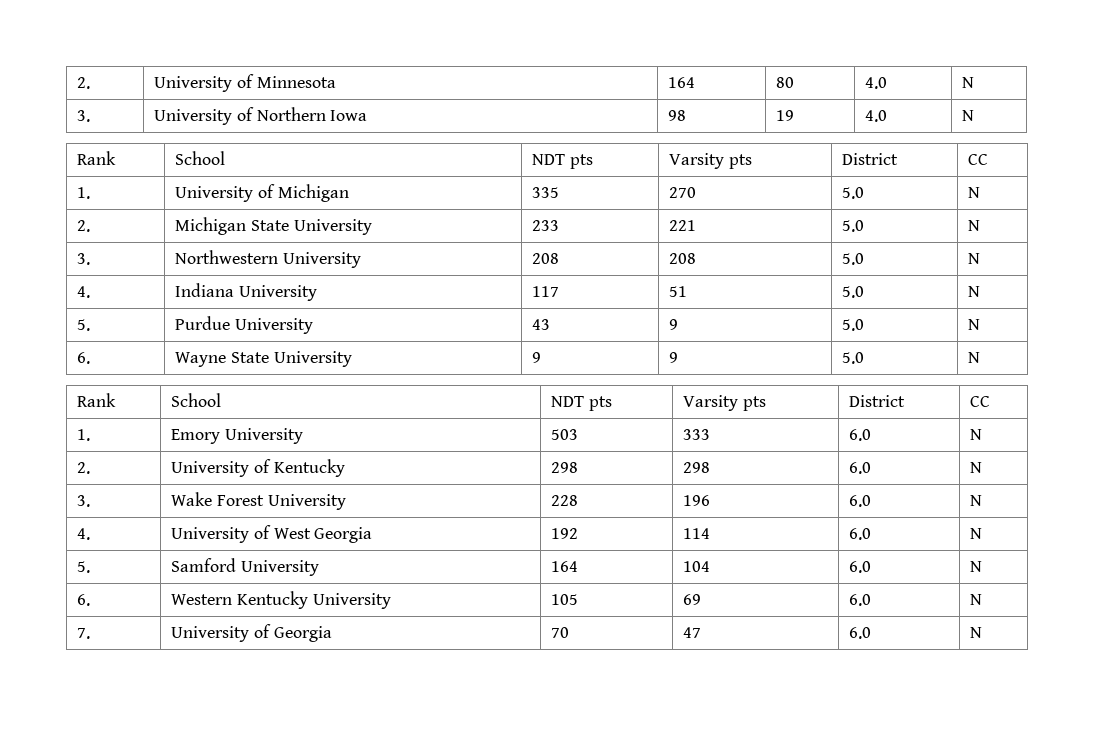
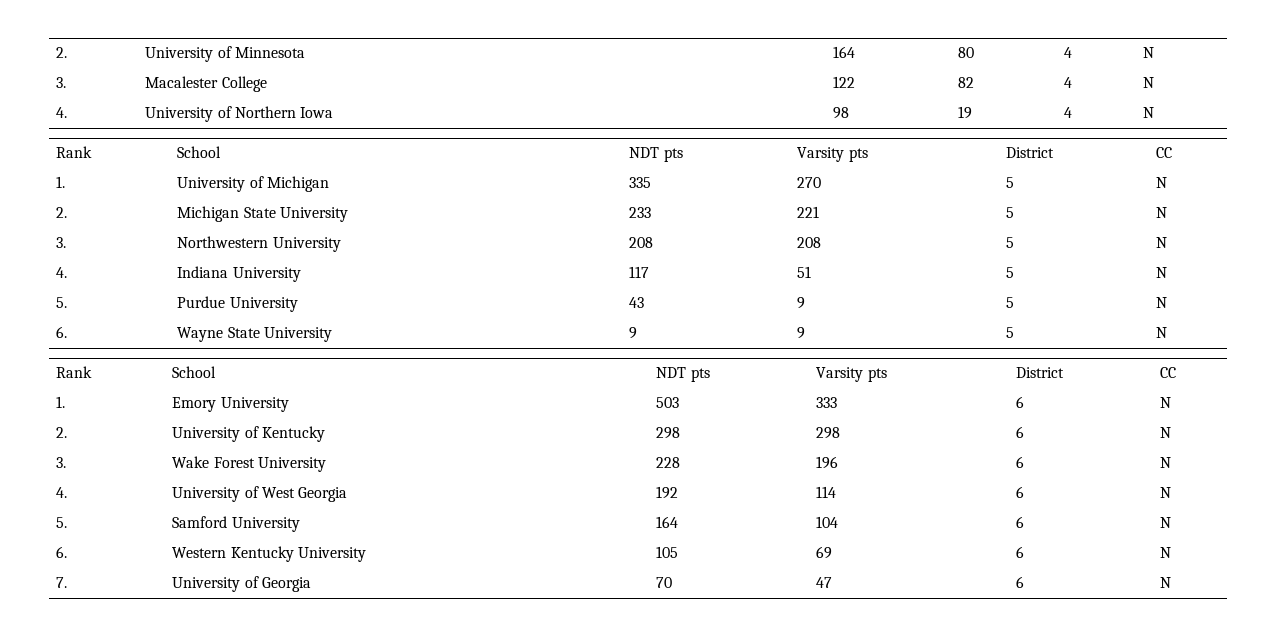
[865,77,888,89] [962,77,975,88] [77,110,91,122] 4.0 | N // 3. -> [1064,47,1073,58] [1143,47,1155,58] [56,77,67,88] [145,76,267,92] [833,76,856,88] [958,77,975,88] [1064,77,1073,88] [1143,77,1155,88] [56,107,68,118] 4 | N // 3. | Macalester College | 122 | 82 | 4 | N // 4.
[865,110,888,122] 4.0 -> [1064,107,1073,118] 4
[842,187,865,199] 5.0 -> [1006,177,1015,188] 5
[842,220,865,232] 5.0 -> [1006,207,1015,218] 5
[842,253,865,265] 5.0 -> [1006,237,1015,248] 5
[842,286,865,298] 5.0 -> [1006,267,1015,278] 5
[842,319,865,331] 5.0 -> [1006,297,1015,308] 5
[842,352,865,364] 5.0 -> [1006,327,1015,338] 5
[849,429,872,441] 6.0 -> [1016,396,1025,408] 6
[849,462,872,474] 6.0 -> [1016,426,1025,438] 6
[849,495,872,507] 6.0 -> [1016,456,1025,468] 6
[849,528,872,540] 6.0 -> [1016,486,1025,498] 6
[849,561,872,573] 6.0 -> [1016,516,1025,528] 6
[849,594,872,606] 6.0 -> [1016,546,1025,558] 6
[849,627,872,639] 6.0 -> [1016,576,1025,588] 6

